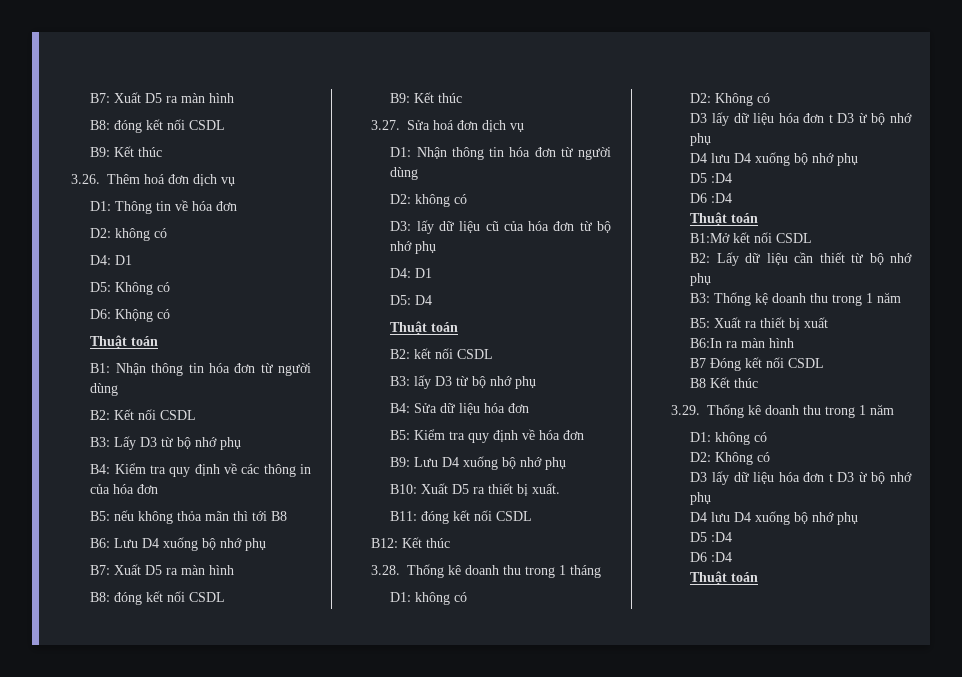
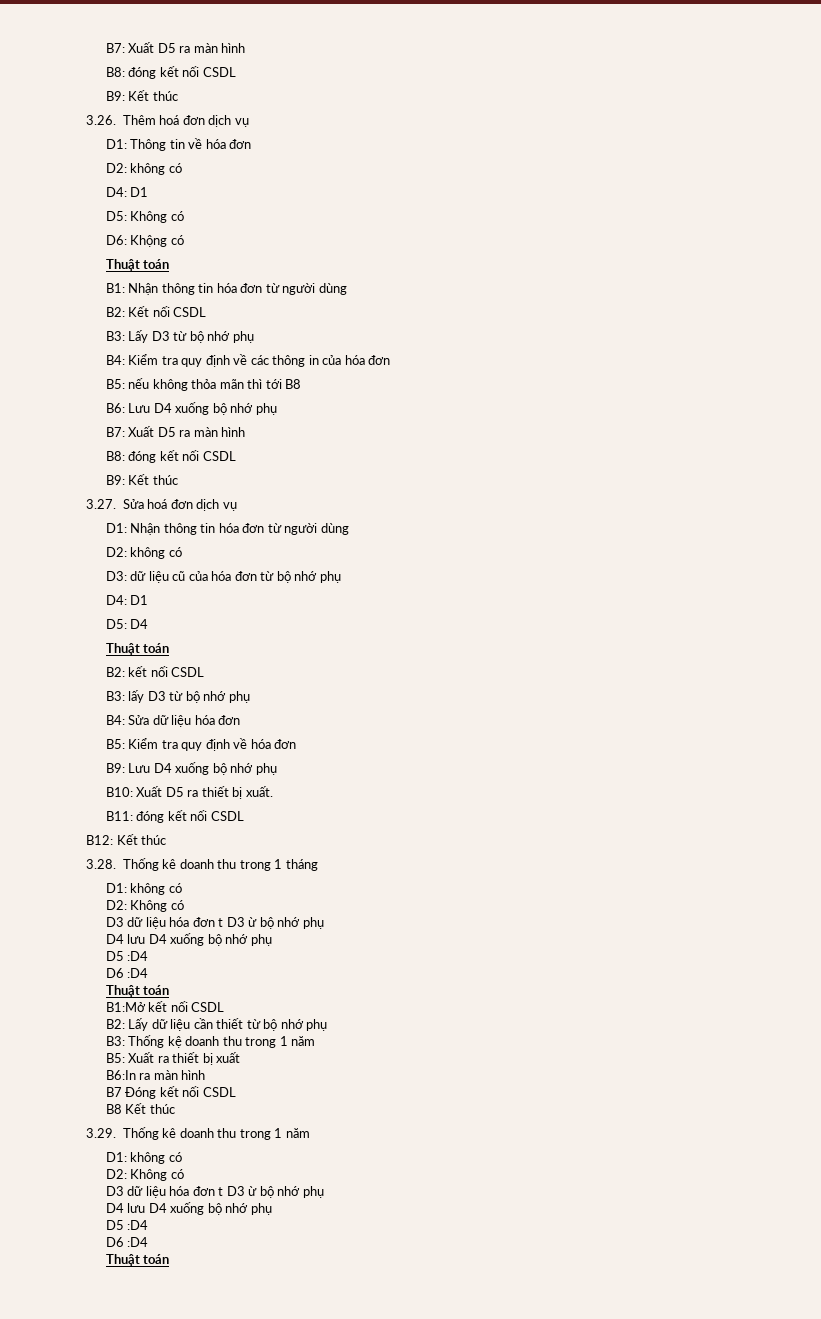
[416,220,434,234] lấy -> (127, 576) none
[712,112,730,126] lấy -> (124, 922) none
[712,471,730,485] lấy -> (124, 1191) none

